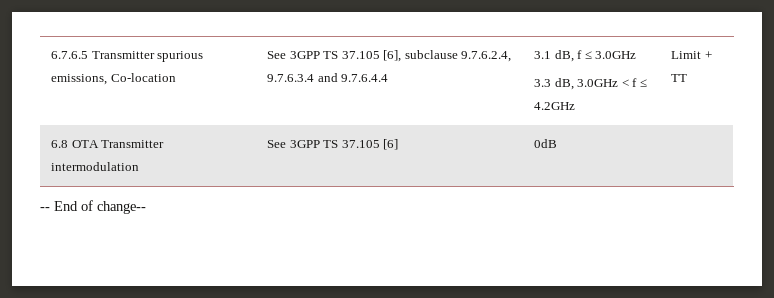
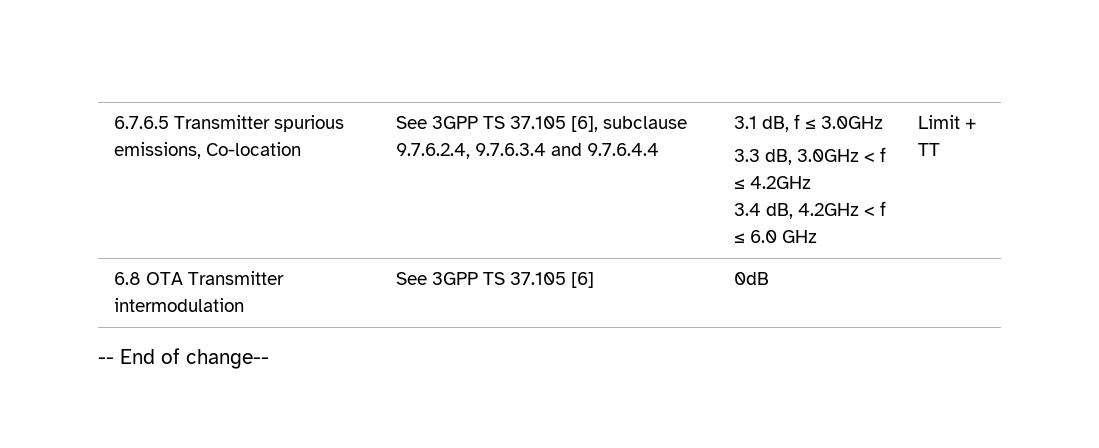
(576, 106) none -> [734,201,887,219] [734,230,818,243] // 3.4 dB, 4.2GHz < f ≤ 6.0 GHz

